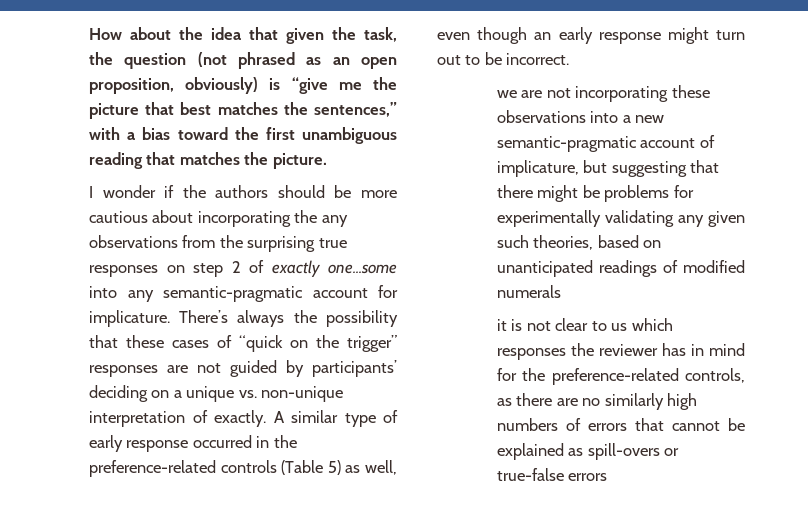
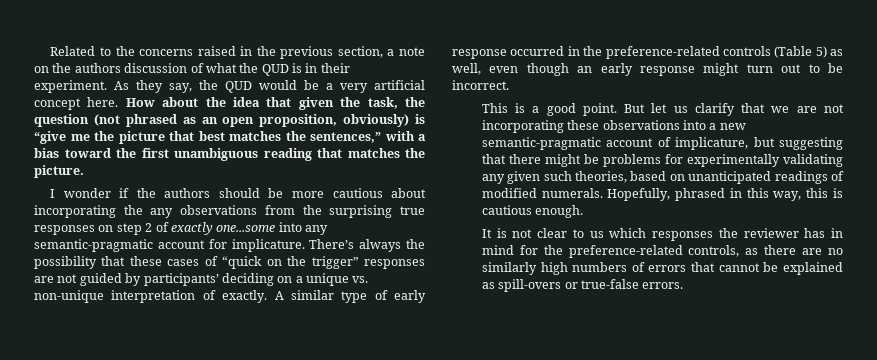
(89, 34) none -> [50,46,425,59] [34,63,350,76] [34,80,425,93] [34,97,119,110] Related to the concerns raised in the previous section, a note on the authors discussion of what the QUD is in their experiment. As they say, the QUD would be a very artificial concept here.
(570, 59) none -> [481,103,766,116] This is a good point. But let us clarify that
[497,285,562,298] [497,319,508,331] numerals // it -> [541,188,843,201] [481,205,584,218] [481,229,492,238] numerals. Hopefully, phrased in this way, this is cautious enough. // It
[568,473,608,481] errors -> [642,282,684,289] errors.

